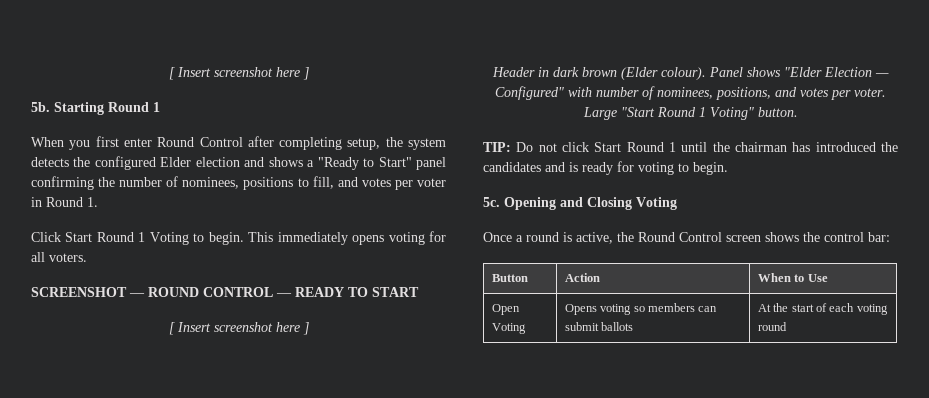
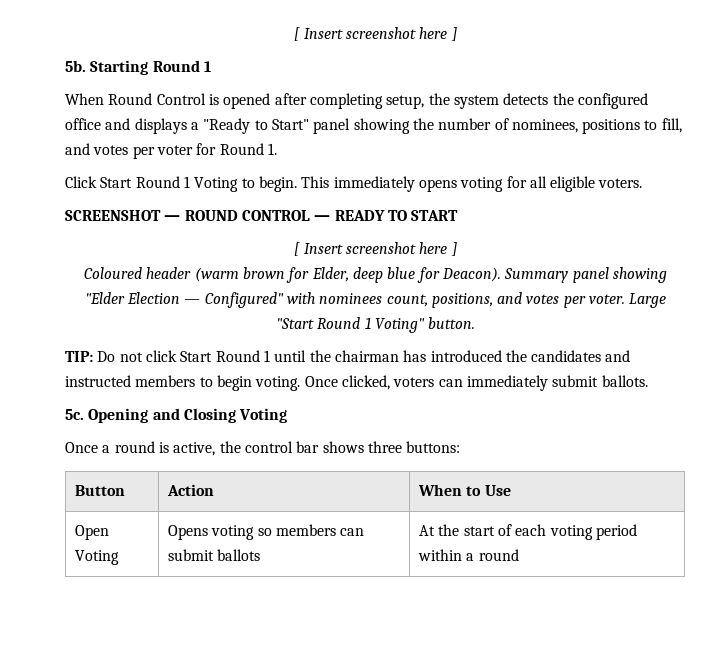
[69,136,243,150] you first enter Round Control -> [108,93,271,109] Round Control is opened
[160,157,303,167] Elder election and shows -> [65,118,187,134] office and displays
[31,176,94,190] confirming -> [353,118,410,134] showing
[31,197,42,207] in -> [196,143,217,155] for
(45, 257) none -> [550,176,596,192] eligible
[492,67,781,80] Header in dark brown (Elder colour). Panel shows -> [84,267,667,283] Coloured header (warm brown for Elder, deep blue for Deacon). Summary panel showing
[596,86,713,100] number of nominees, -> [319,293,428,307] nominees count,
[569,161,728,175] is ready for voting to begin. -> [65,375,648,391] instructed members to begin voting. Once clicked, voters can immediately submit ballots.
[638,232,890,242] Round Control screen shows the control bar: -> [244,441,461,453] control bar shows three buttons:
(888, 309) none -> [595,524,637,540] [417,549,475,561] period within a

